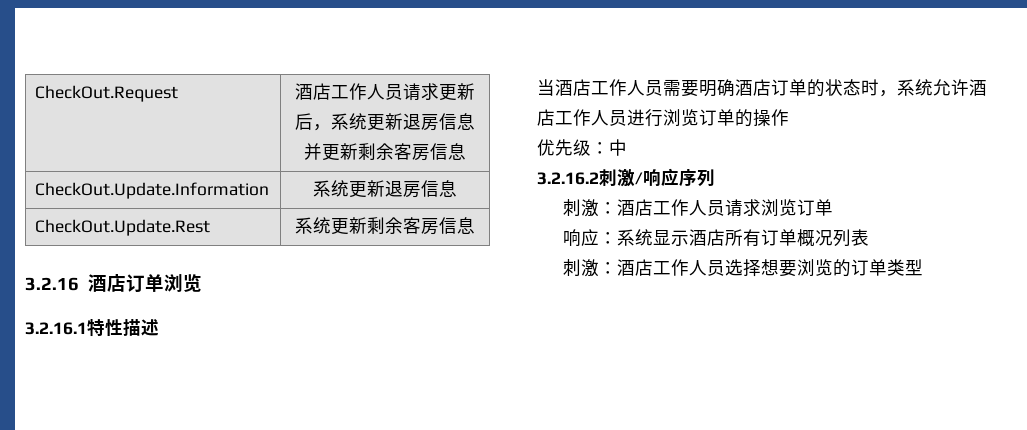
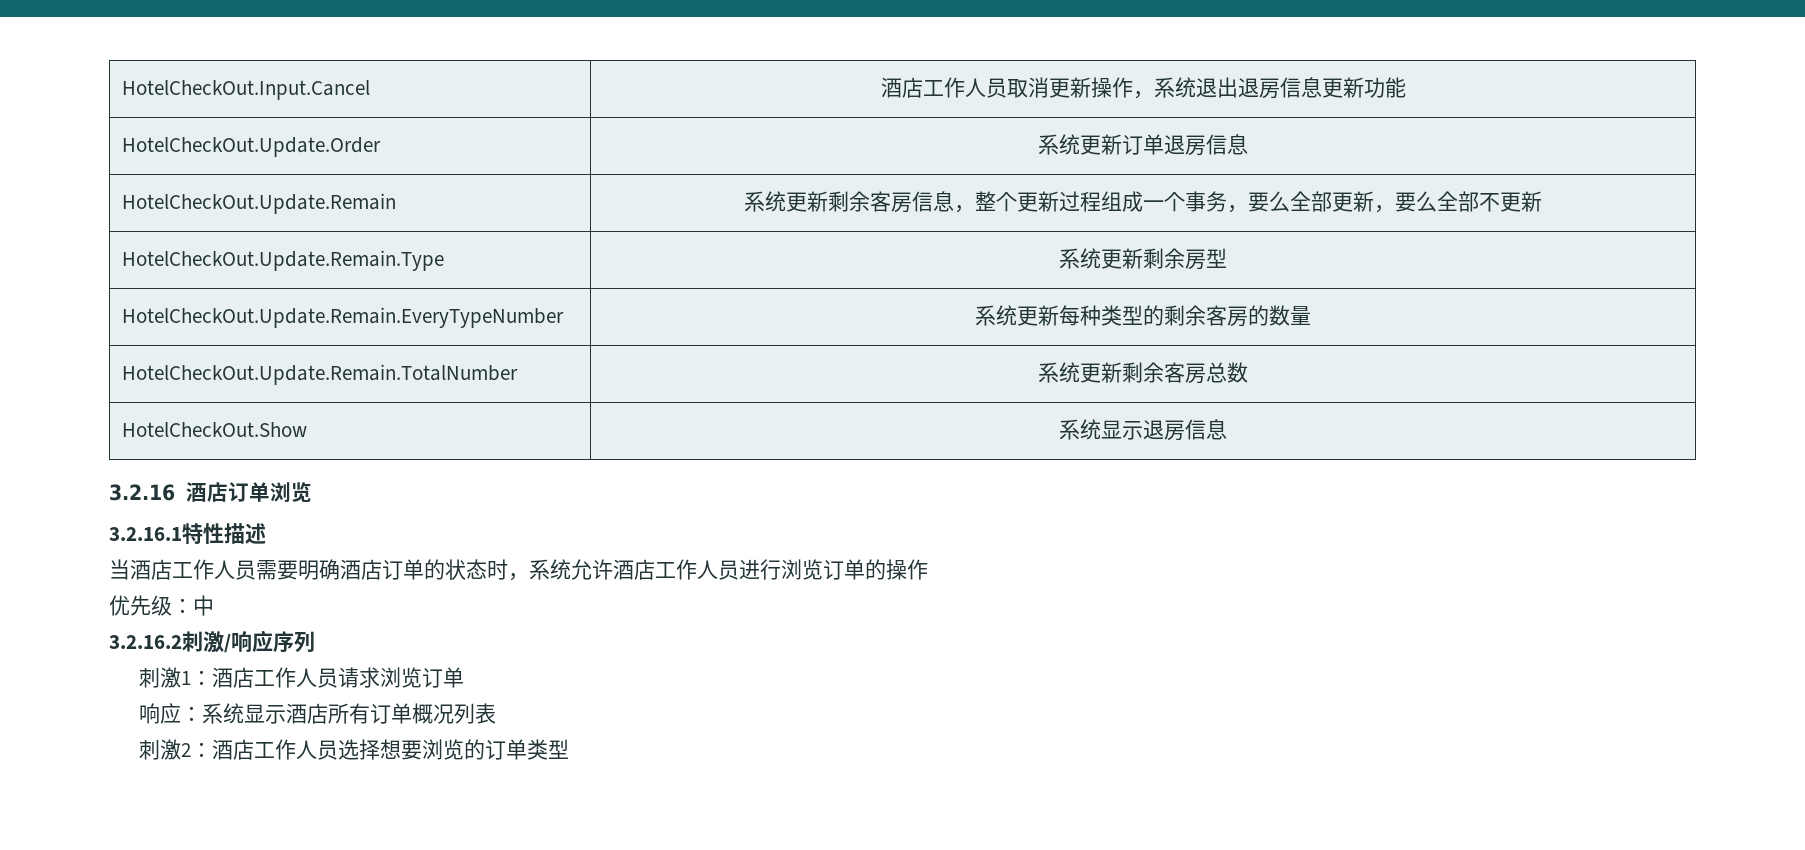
[35,85,179,102] [295,83,475,101] [295,113,475,131] [304,143,466,161] [35,182,270,199] [313,180,457,198] [35,219,211,236] [295,217,439,235] CheckOut.Request | 酒店工作人员请求更新后，系统更新退房信息并更新剩余客房信息 // CheckOut.Update.Information | 系统更新退房信息 // CheckOut.Update.Rest | 系统更新剩余客房 -> [121,80,370,100] [880,77,1406,99] [121,137,381,157] [1038,134,1248,156] [121,193,396,214] [744,191,1542,213] [121,250,444,271] [1059,248,1227,270] [121,307,564,328] [975,305,1311,327] [121,364,518,385] [1038,362,1248,384] [121,422,307,437] [1059,419,1185,441] HotelCheckOut.Input.Cancel | 酒店工作人员取消更新操作，系统退出退房信息更新功能 // HotelCheckOut.Update.Order | 系统更新订单退房信息 // HotelCheckOut.Update.Remain | 系统更新剩余客房信息，整个更新过程组成一个事务，要么全部更新，要么全部不更新 // HotelCheckOut.Update.Remain.Type | 系统更新剩余房型 // HotelCheckOut.Update.Remain.EveryTypeNumber | 系统更新每种类型的剩余客房的数量 // HotelCheckOut.Update.Remain.TotalNumber | 系统更新剩余客房总数 // HotelCheckOut.Show | 系统显示退房
(599, 208) none -> [180,671,191,685] 1
(599, 268) none -> [180,743,191,757] 2

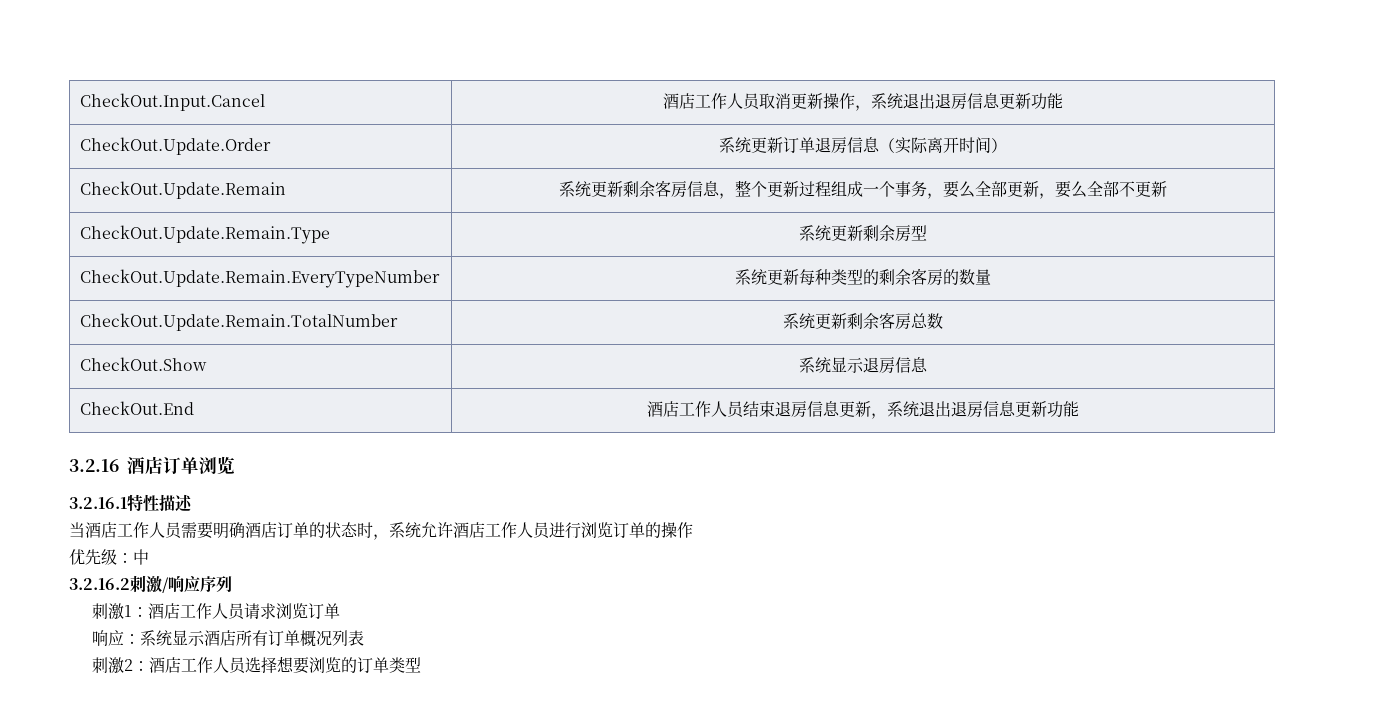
[121,80,370,100] HotelCheckOut.Input.Cancel -> [80,93,266,111] CheckOut.Input.Cancel
[121,137,381,157] HotelCheckOut.Update.Order -> [80,137,272,155] CheckOut.Update.Order
[121,193,396,214] // HotelCheckOut.Update.Remain -> [879,137,1007,154] [80,181,287,199] （实际离开时间） // CheckOut.Update.Remain
[121,250,444,271] HotelCheckOut.Update.Remain.Type -> [80,225,331,244] CheckOut.Update.Remain.Type
[121,307,564,328] HotelCheckOut.Update.Remain.EveryTypeNumber -> [80,269,441,288] CheckOut.Update.Remain.EveryTypeNumber
[121,364,518,385] HotelCheckOut.Update.Remain.TotalNumber -> [80,313,399,331] CheckOut.Update.Remain.TotalNumber
[121,422,307,437] HotelCheckOut.Show -> [80,357,208,371] CheckOut.Show
(1227, 429) none -> [80,401,195,415] [647,401,1079,419] // CheckOut.End | 酒店工作人员结束退房信息更新，系统退出退房信息更新功能

